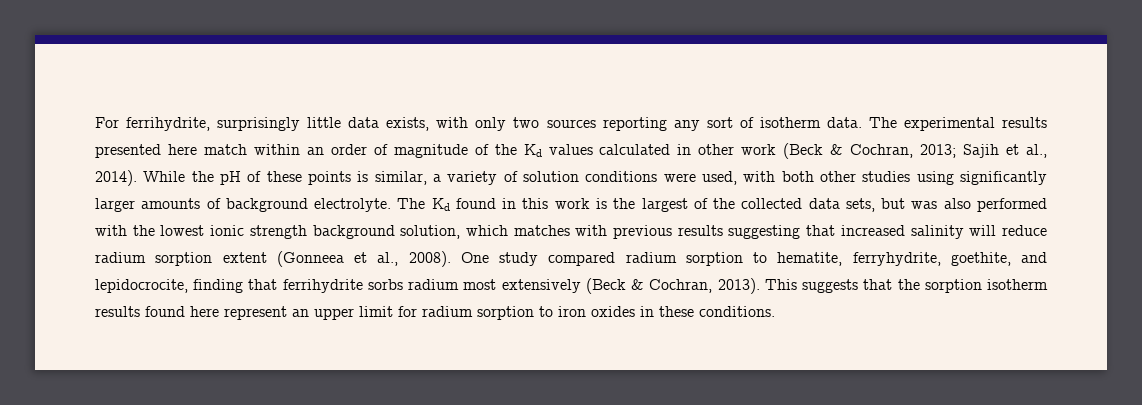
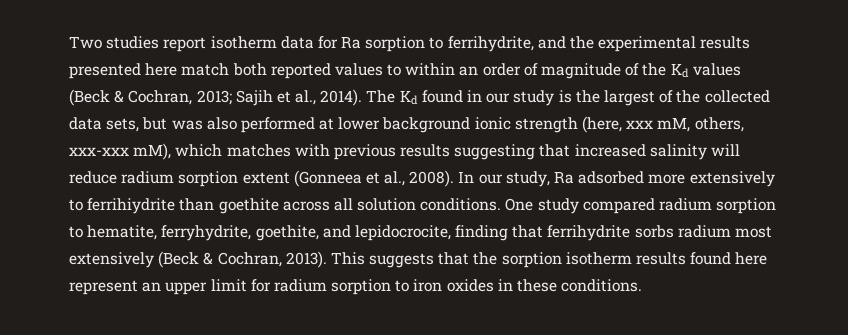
[95,117,897,131] For ferrihydrite, surprisingly little data exists, with only two sources reporting any sort of isotherm data. The -> [69,36,595,52] Two studies report isotherm data for Ra sorption to ferrihydrite, and the
(247, 149) none -> [232,63,402,79] both reported values to
[599,144,777,155] calculated in other work -> (741, 69) none
[143,171,1048,185] [95,198,392,212] While the pH of these points is similar, a variety of solution conditions were used, with both other studies using significantly larger amounts of background electrolyte. -> (363, 97) none
[522,198,590,209] this work -> [486,90,555,106] our study
[95,225,461,239] with the lowest ionic strength background solution, -> [319,116,744,133] [69,143,172,160] at lower background ionic strength (here, xxx mM, others, xxx-xxx mM),
(451, 259) none -> [458,171,775,187] [69,198,502,214] In our study, Ra adsorbed more extensively to ferrihiydrite than goethite across all solution conditions.

